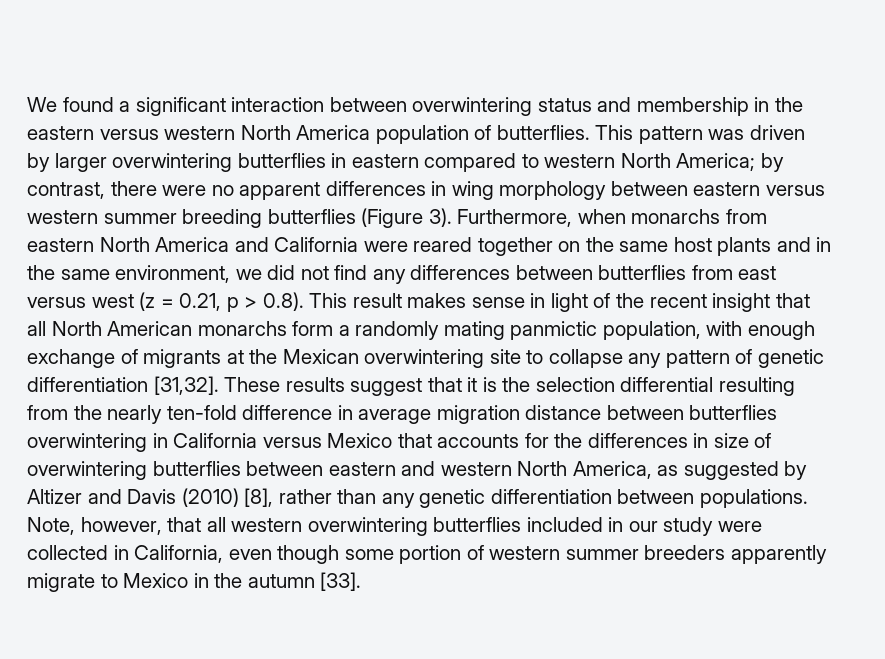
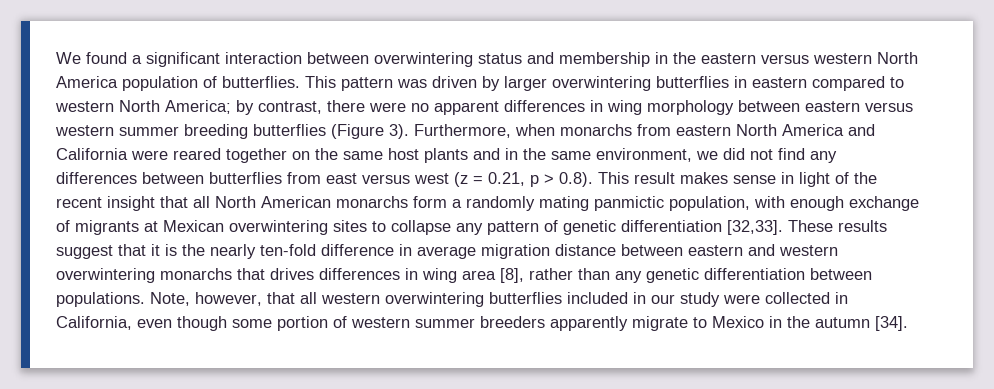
[249,349,278,364] the -> (158, 226) none
[489,349,521,364] site -> [333,220,367,232] sites
[153,376,219,395] [31,32]. -> [727,220,783,235] [32,33].
[535,377,795,396] [27,405,102,420] selection differential resulting from the -> (205, 250) none
[689,405,778,420] [27,433,772,452] [27,461,808,480] [27,488,239,507] butterflies overwintering in California versus Mexico that accounts for the differences in size of overwintering butterflies between eastern and western North America, as suggested by Altizer and Davis (2010) -> [688,244,838,256] [56,268,496,283] eastern and western overwintering monarchs that drives differences in wing area
[320,572,362,591] [33]. -> [875,316,908,331] [34].

